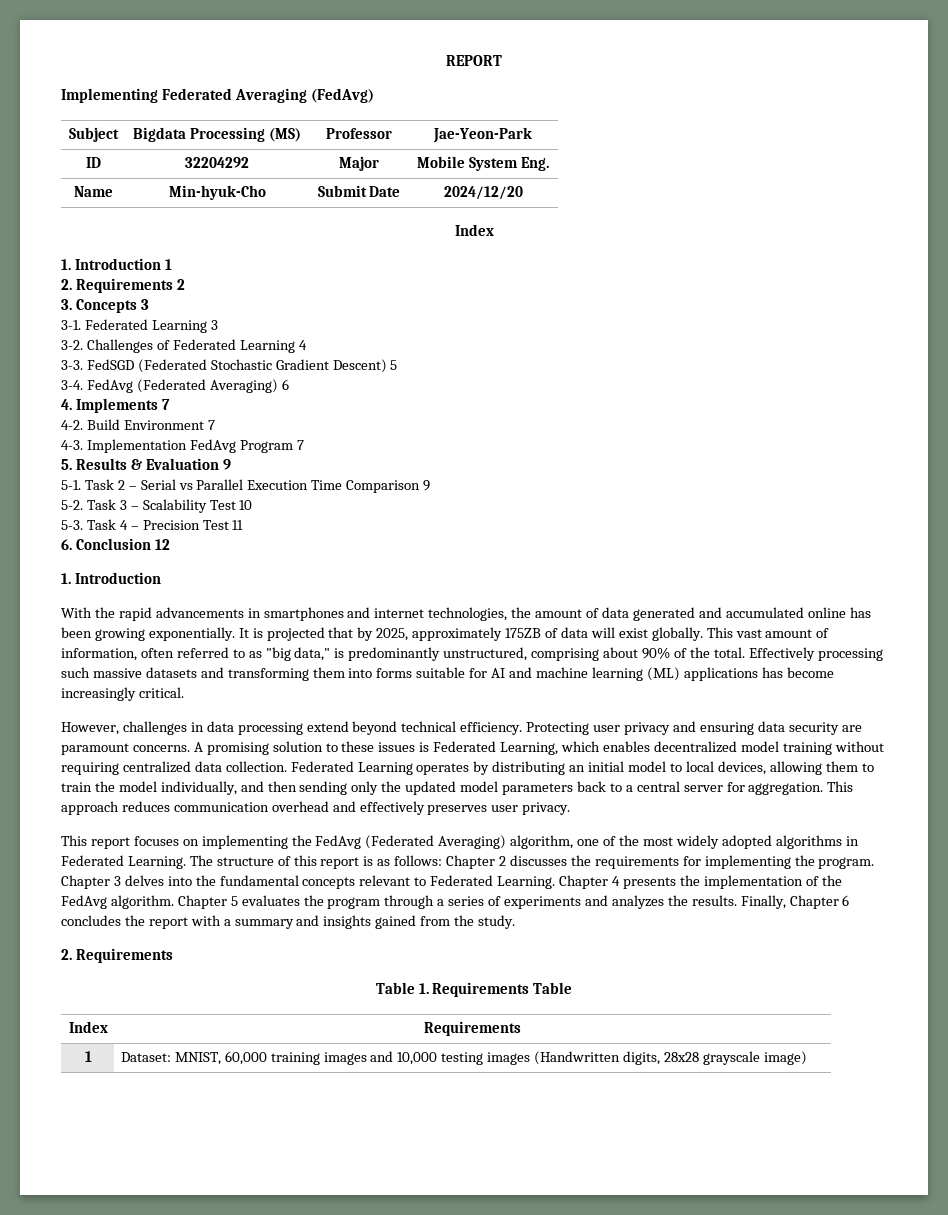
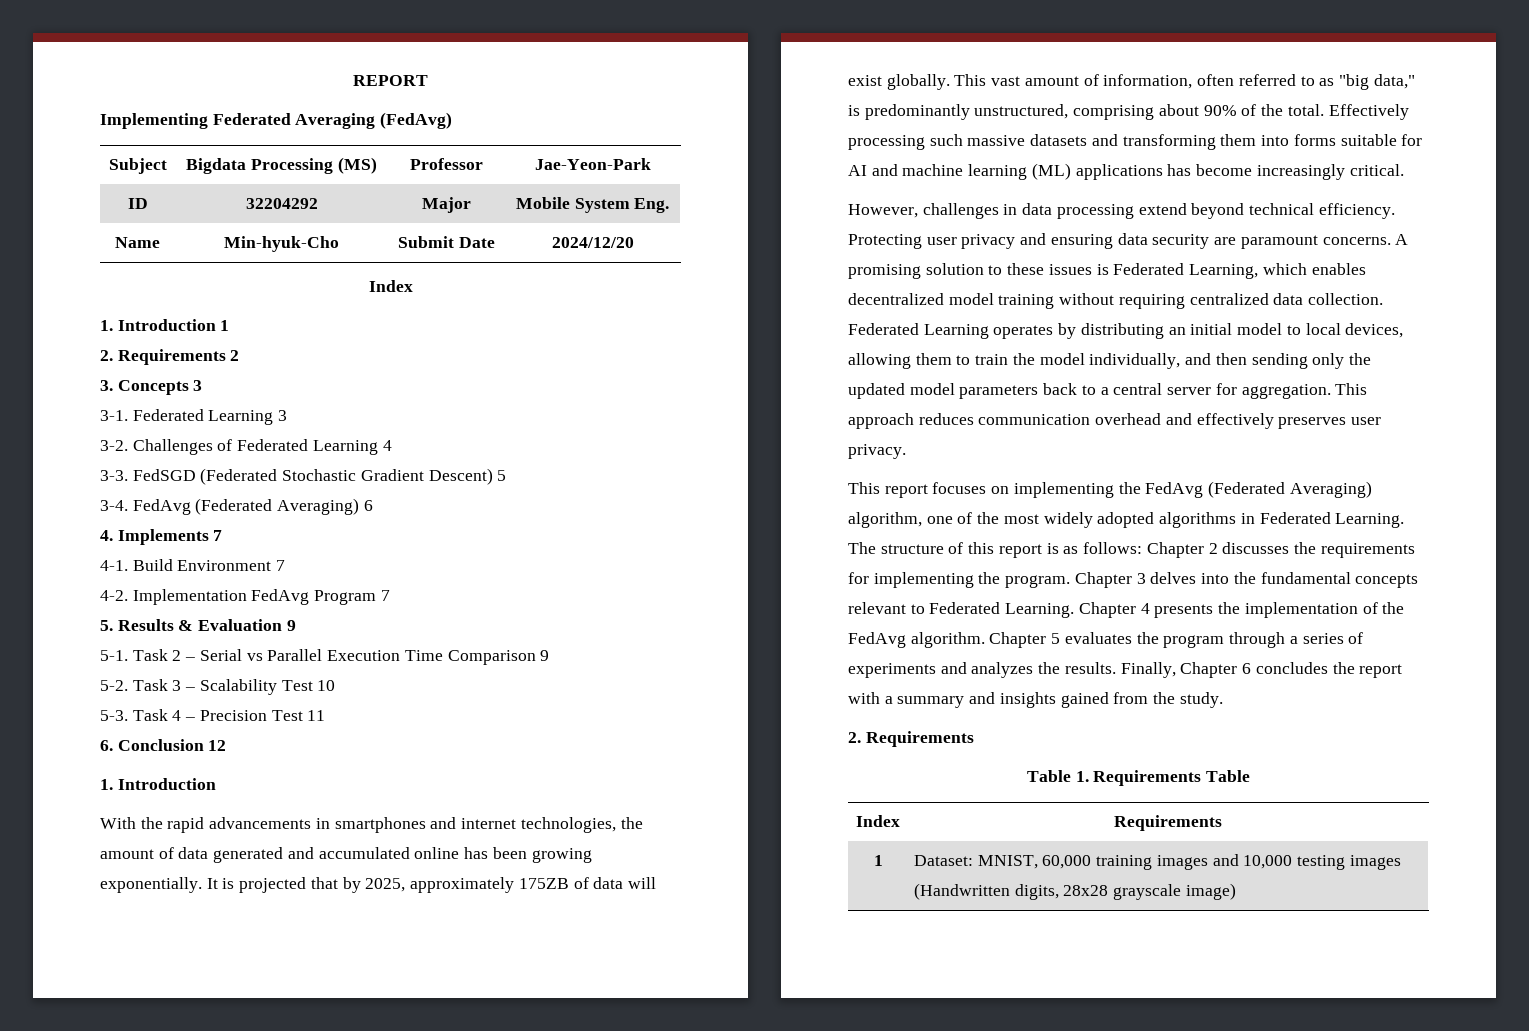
[61,420,83,430] 4-2. -> [100,560,128,571] 4-1.
[61,440,83,450] 4-3. -> [100,590,128,601] 4-2.

